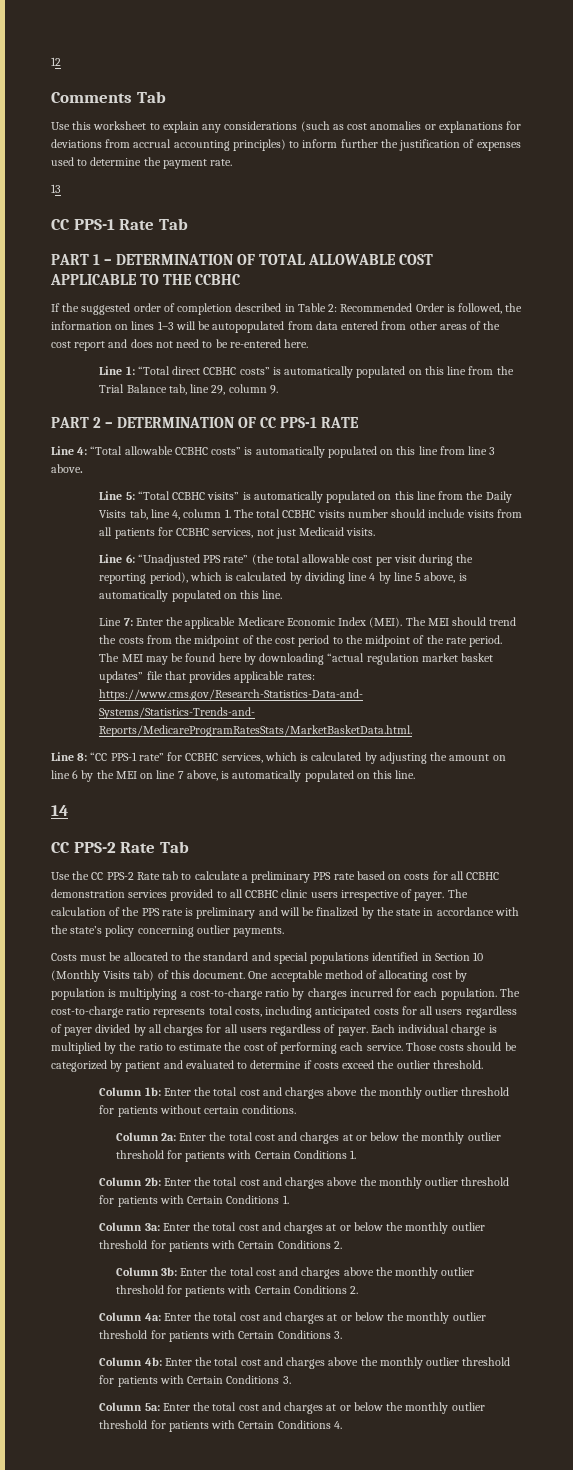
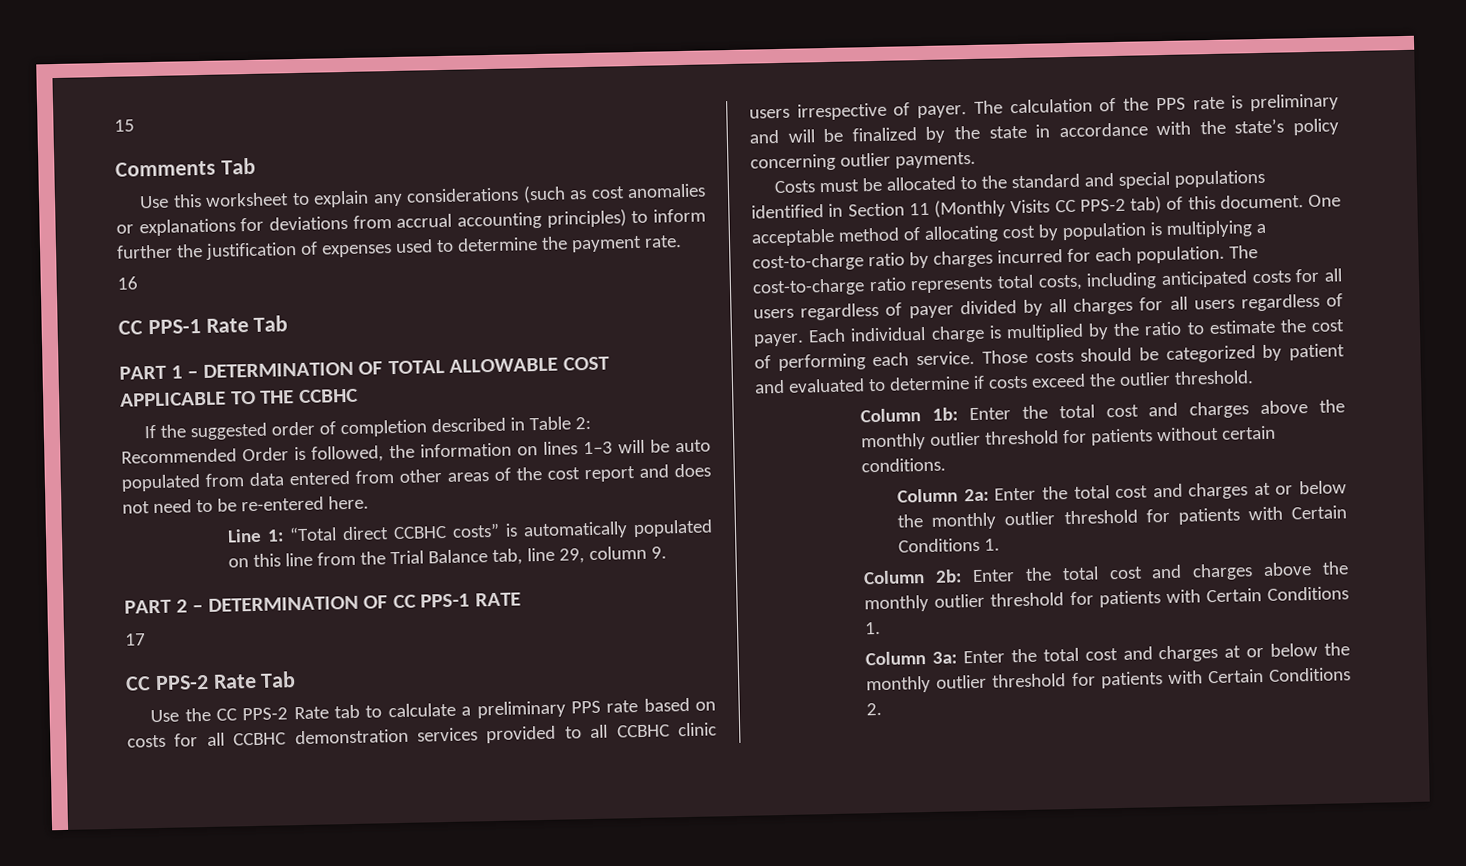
[51,57,61,66] 12 -> [114,119,135,132] 15
[51,184,61,193] 13 -> [117,276,138,290] 16
[212,321,285,333] autopopulated -> [675,439,711,453] [121,474,201,492] auto populated
[51,446,496,458] [51,464,83,473] [99,491,512,503] [99,509,522,520] [99,527,376,539] [99,554,474,566] [99,572,467,584] [99,590,283,602] [99,617,517,629] [99,635,503,647] [99,653,494,665] [99,671,315,683] [99,689,364,701] [99,707,256,719] [99,725,413,737] [51,752,506,764] [51,770,416,782] [51,805,68,816] Line 4: “Total allowable CCBHC costs” is automatically populated on this line from line 3 above. // Line 5: “Total CCBHC visits” is automatically populated on this line from the Daily Visits tab, line 4, column 1. The total CCBHC visits number should include visits from all patients for CCBHC services, not just Medicaid visits. // Line 6: “Unadjusted PPS rate” (the total allowable cost per visit during the reporting period), which is calculated by dividing line 4 by line 5 above, is automatically populated on this line. // Line 7: Enter the applicable Medicare Economic Index (MEI). The MEI should trend the costs from the midpoint of the cost period to the midpoint of the rate period. The MEI may be found here by downloading “actual regulation market basket updates” file that provides applicable rates: https://www.cms.gov/Research-Statistics-Data-and- Systems/Statistics-Trends-and- Reports/MedicareProgramRatesStats/MarketBasketData.html. // Line 8: “CC PPS-1 rate” for CCBHC services, which is calculated by adjusting the amount on line 6 by the MEI on line 7 above, is automatically populated on this line. // 14 -> [125,633,146,646] 17
[473,952,484,961] 10 -> [908,202,930,216] 11
(131, 975) none -> [1054,198,1126,213] CC PPS-2
[115,1267,475,1279] [115,1285,359,1297] [99,1312,486,1324] [99,1330,342,1342] [99,1357,511,1369] [99,1375,291,1387] [99,1402,485,1414] [99,1420,342,1432] // Column 3b: Enter the total cost and charges above the monthly outlier threshold for patients with Certain Conditions 2. // Column 4a: Enter the total cost and charges at or below the monthly outlier threshold for patients with Certain Conditions 3. // Column 4b: Enter the total cost and charges above the monthly outlier threshold for patients with Certain Conditions 3. // Column 5a: Enter the total cost and charges at or below the monthly outlier threshold for patients with Certain Conditions 4. -> (883, 709) none

